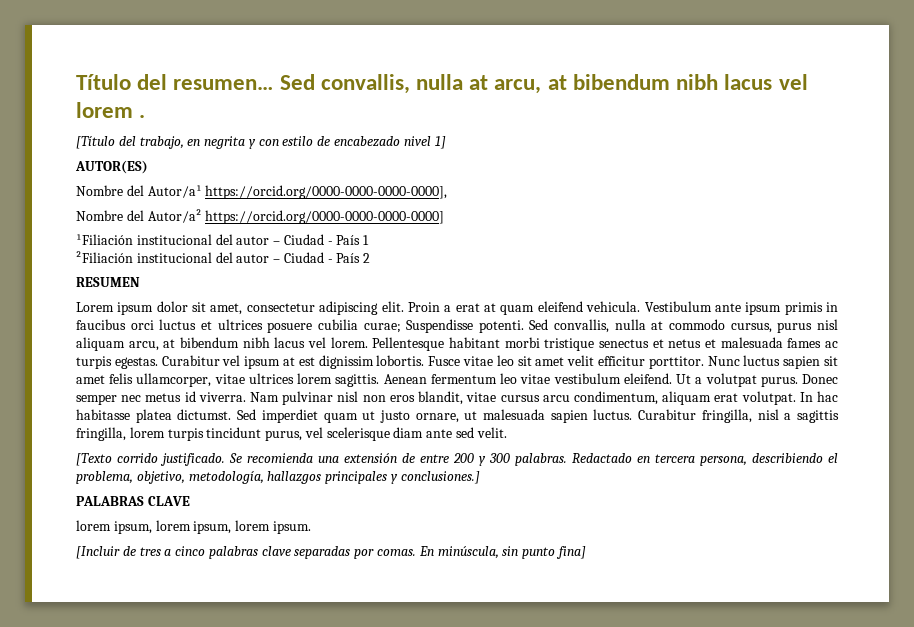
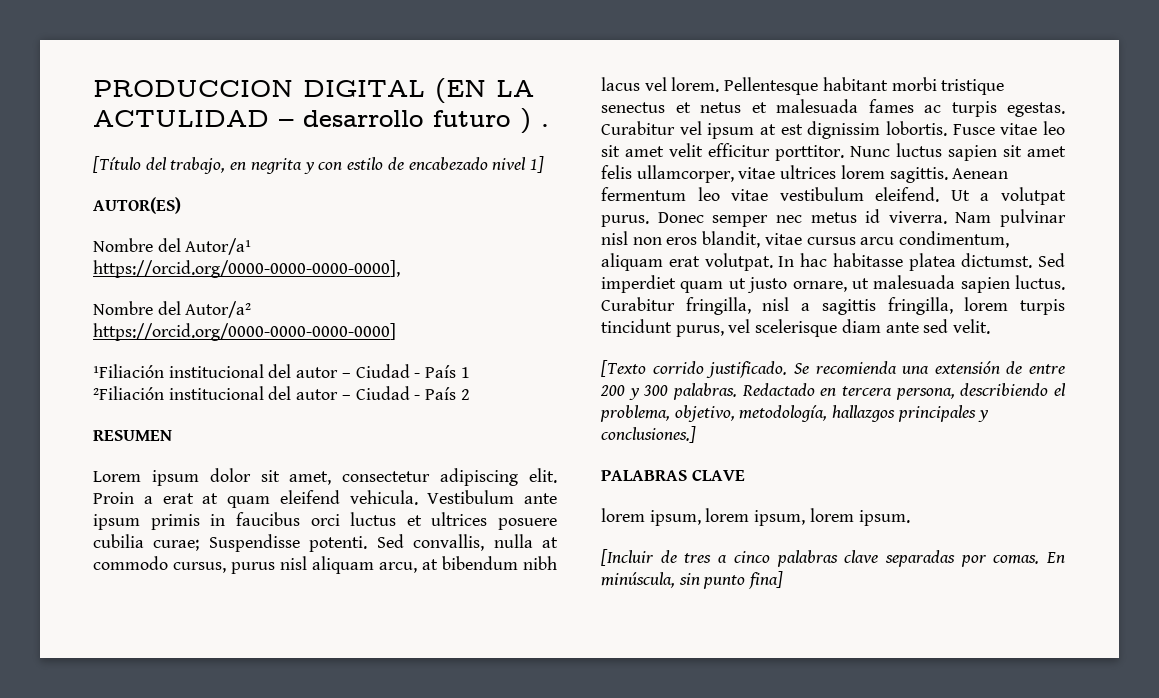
[76,74,808,94] [76,102,133,118] Título del resumen… Sed convallis, nulla at arcu, at bibendum nibh lacus vel lorem -> [93,78,534,103] [93,108,531,134] PRODUCCION DIGITAL (EN LA ACTULIDAD – desarrollo futuro )

